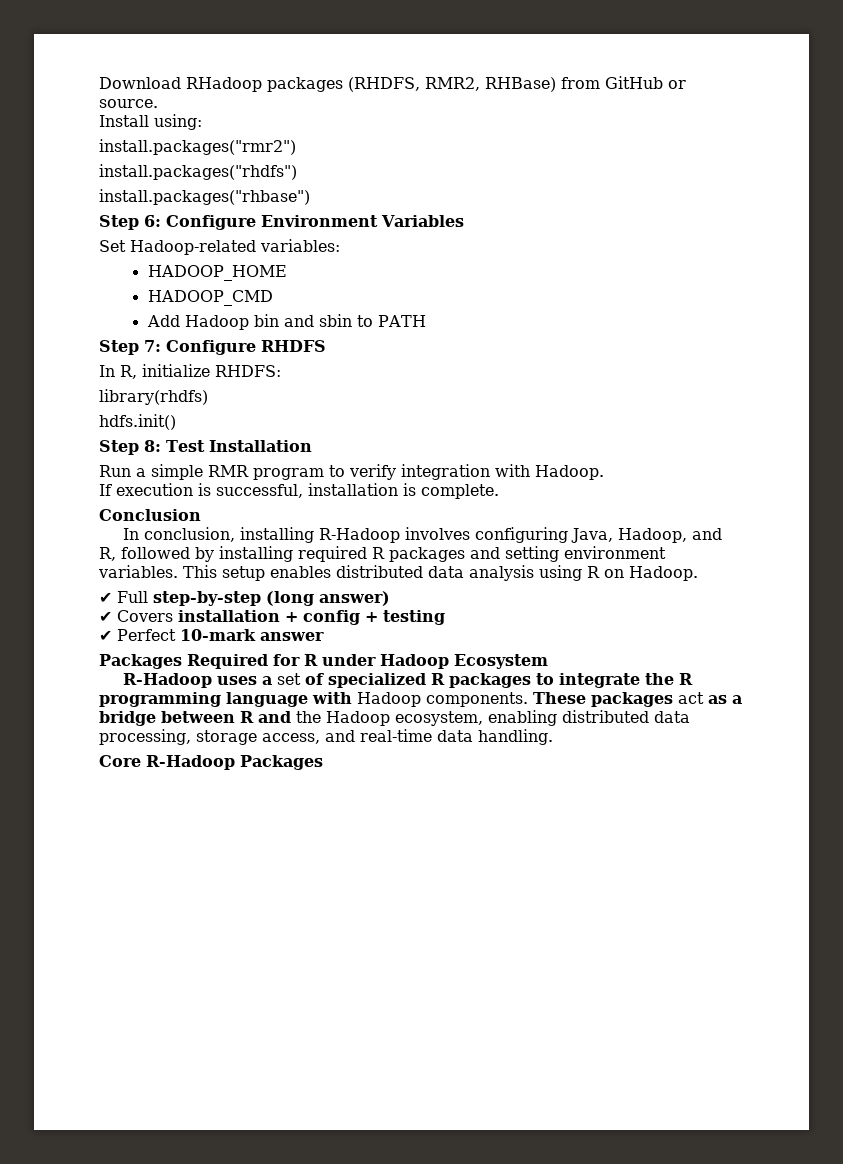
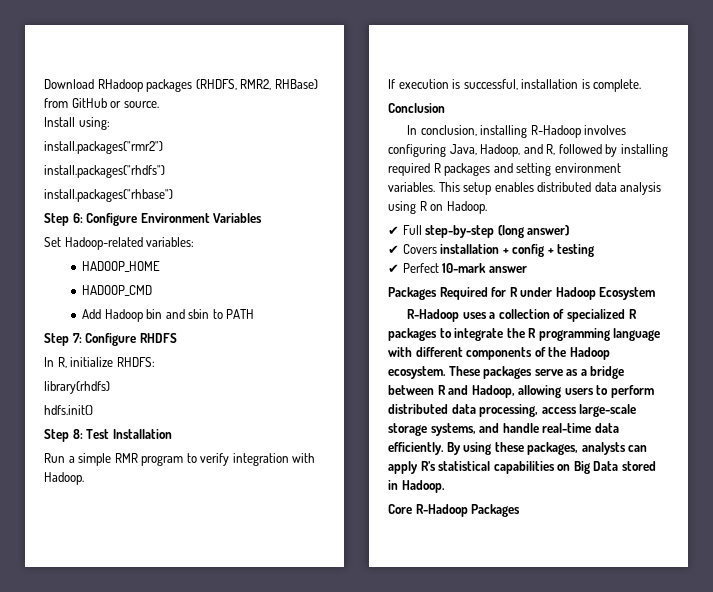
[277,673,302,685] set -> [498,309,550,319] collection
[357,692,528,707] Hadoop components. -> [415,347,610,360] [388,366,446,379] different components of the Hadoop ecosystem.
[678,692,704,704] act -> [534,369,563,376] serve
[296,710,690,726] [99,729,553,745] the Hadoop ecosystem, enabling distributed data processing, storage access, and real-time data handling. -> [471,385,654,398] [388,404,637,417] [388,423,619,436] [388,442,648,455] [388,461,656,474] [388,480,445,493] Hadoop, allowing users to perform distributed data processing, access large-scale storage systems, and handle real-time data efficiently. By using these packages, analysts can apply R’s statistical capabilities on Big Data stored in Hadoop.

